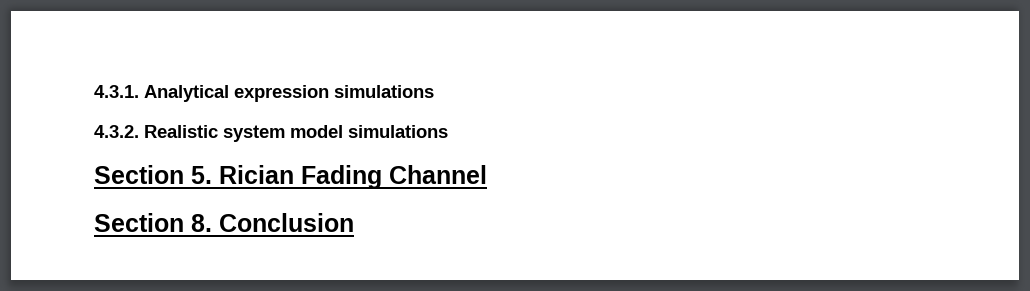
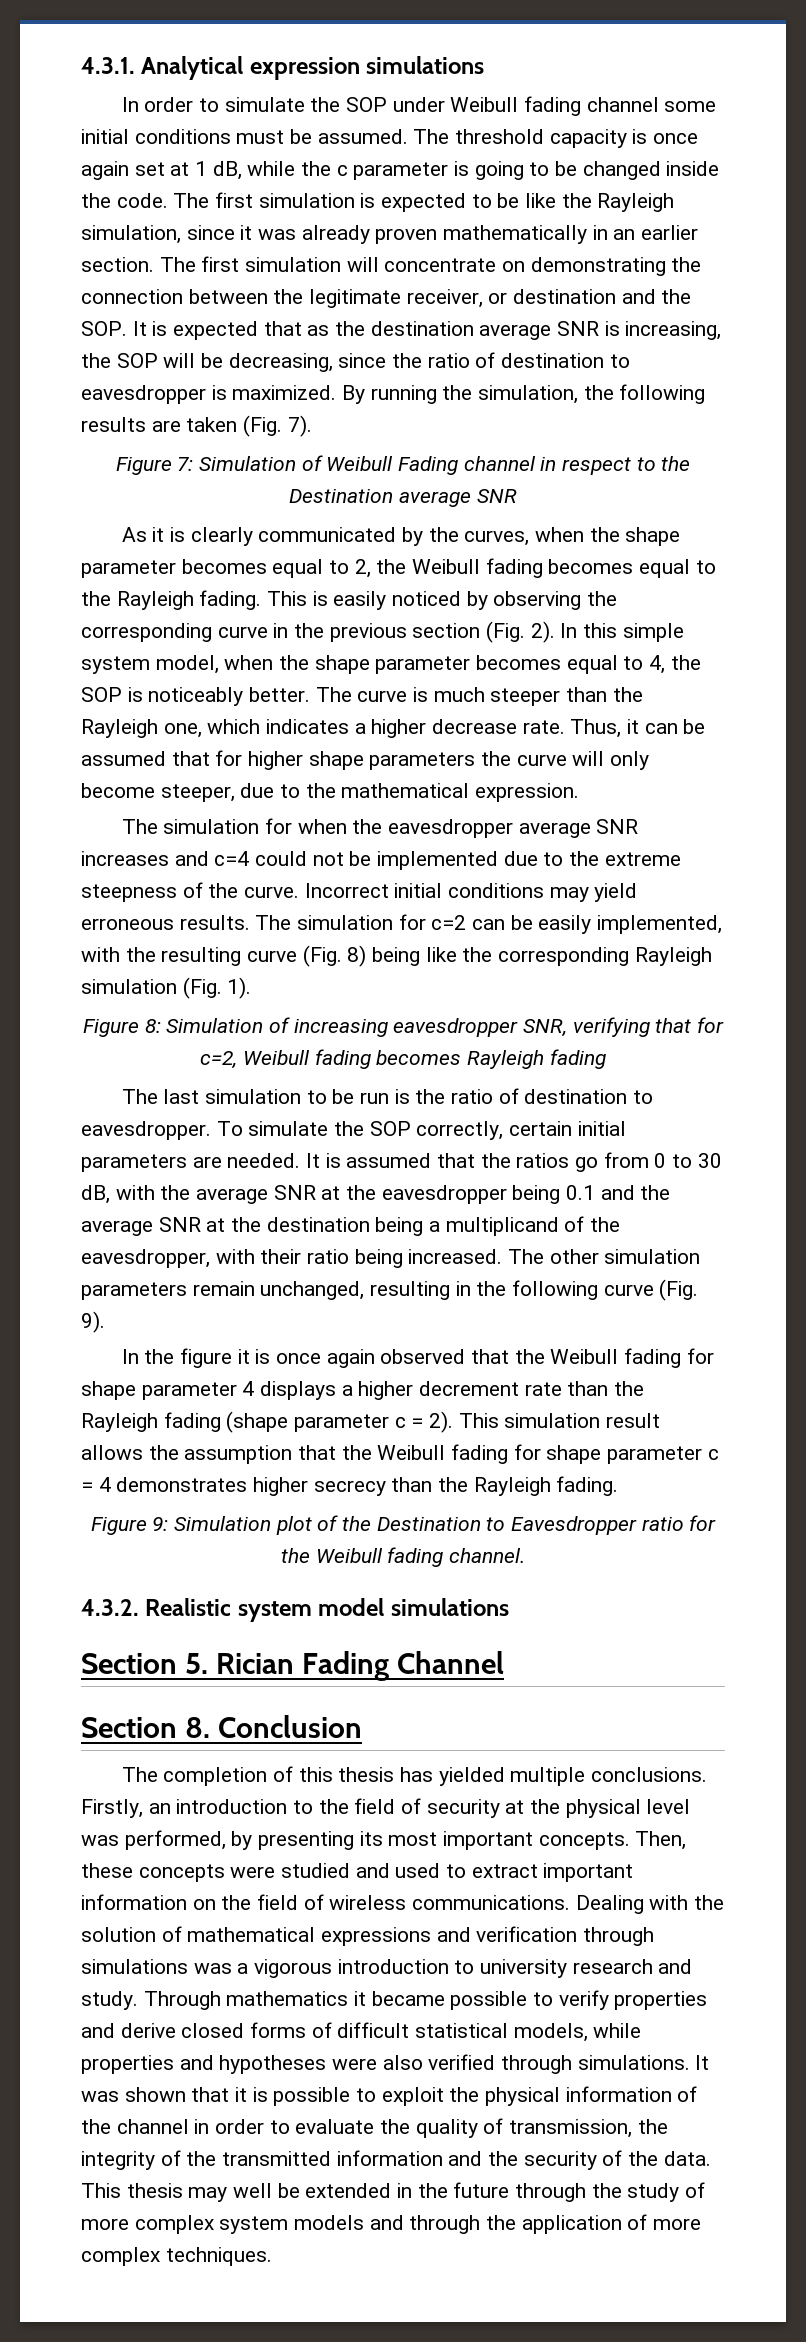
(434, 91) none -> [121,96,717,116] [81,129,699,148] [81,161,720,180] [81,192,675,212] [81,225,699,244] [81,256,702,276] [81,289,692,308] [81,321,722,340] [81,352,630,372] [81,384,706,404] [81,415,312,437] [115,455,691,475] [289,489,517,507] [121,527,681,546] [81,558,716,578] [81,590,618,610] [81,621,684,643] [81,655,701,674] [81,687,643,706] [81,719,706,738] [81,750,650,770] [81,783,580,802] [121,818,639,838] [81,851,681,870] [81,882,638,902] [81,914,723,934] [81,945,712,967] [81,977,252,999] [82,1017,725,1037] [200,1049,606,1069] [121,1088,654,1104] [81,1121,626,1140] [81,1152,722,1172] [81,1185,671,1204] [81,1216,621,1236] [81,1249,701,1268] [81,1279,699,1301] [81,1311,105,1333] [121,1348,714,1368] [81,1381,645,1400] [81,1411,661,1433] [81,1444,719,1464] [81,1476,619,1496] [90,1515,717,1535] [280,1547,526,1567] // In order to simulate the SOP under Weibull fading channel some initial conditions must be assumed. The threshold capacity is once again set at 1 dB, while the c parameter is going to be changed inside the code. The first simulation is expected to be like the Rayleigh simulation, since it was already proven mathematically in an earlier section. The first simulation will concentrate on demonstrating the connection between the legitimate receiver, or destination and the SOP. It is expected that as the destination average SNR is increasing, the SOP will be decreasing, since the ratio of destination to eavesdropper is maximized. By running the simulation, the following results are taken (Fig. 7). // Figure 7: Simulation of Weibull Fading channel in respect to the Destination average SNR // As it is clearly communicated by the curves, when the shape parameter becomes equal to 2, the Weibull fading becomes equal to the Rayleigh fading. This is easily noticed by observing the corresponding curve in the previous section (Fig. 2). In this simple system model, when the shape parameter becomes equal to 4, the SOP is noticeably better. The curve is much steeper than the Rayleigh one, which indicates a higher decrease rate. Thus, it can be assumed that for higher shape parameters the curve will only become steeper, due to the mathematical expression. // The simulation for when the eavesdropper average SNR increases and c=4 could not be implemented due to the extreme steepness of the curve. Incorrect initial conditions may yield erroneous results. The simulation for c=2 can be easily implemented, with the resulting curve (Fig. 8) being like the corresponding Rayleigh simulation (Fig. 1). // Figure 8: Simulation of increasing eavesdropper SNR, verifying that for c=2, Weibull fading becomes Rayleigh fading // The last simulation to be run is the ratio of destination to eavesdropper. To simulate the SOP correctly, certain initial parameters are needed. It is assumed that the ratios go from 0 to 30 dB, with the average SNR at the eavesdropper being 0.1 and the average SNR at the destination being a multiplicand of the eavesdropper, with their ratio being increased. The other simulation parameters remain unchanged, resulting in the following curve (Fig. 9). // In the figure it is once again observed that the Weibull fading for shape parameter 4 displays a higher decrement rate than the Rayleigh fading (shape parameter c = 2). This simulation result allows the assumption that the Weibull fading for shape parameter c = 4 demonstrates higher secrecy than the Rayleigh fading. // Figure 9: Simulation plot of the Destination to Eavesdropper ratio for the Weibull fading channel.
(354, 222) none -> [121,1766,708,1786] [81,1798,691,1818] [81,1830,687,1850] [81,1863,634,1882] [81,1894,725,1914] [81,1926,655,1946] [81,1959,693,1978] [81,1990,708,2010] [81,2022,642,2042] [81,2054,710,2074] [81,2086,698,2106] [81,2118,668,2138] [81,2150,711,2170] [81,2182,706,2202] [81,2214,702,2234] [81,2247,272,2266] // The completion of this thesis has yielded multiple conclusions. Firstly, an introduction to the field of security at the physical level was performed, by presenting its most important concepts. Then, these concepts were studied and used to extract important information on the field of wireless communications. Dealing with the solution of mathematical expressions and verification through simulations was a vigorous introduction to university research and study. Through mathematics it became possible to verify properties and derive closed forms of difficult statistical models, while properties and hypotheses were also verified through simulations. It was shown that it is possible to exploit the physical information of the channel in order to evaluate the quality of transmission, the integrity of the transmitted information and the security of the data. This thesis may well be extended in the future through the study of more complex system models and through the application of more complex techniques.

